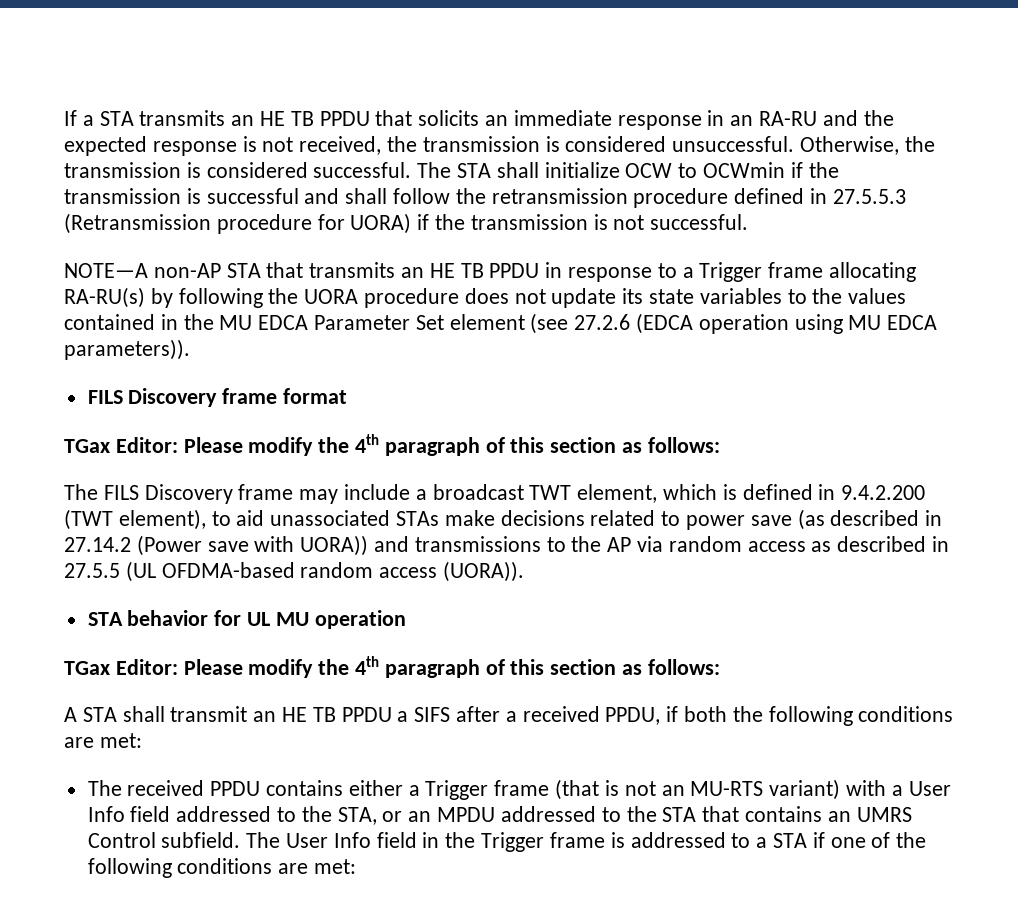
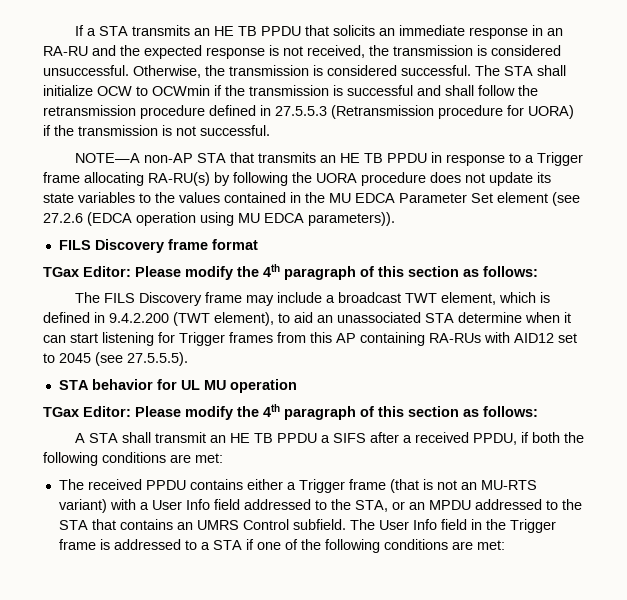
[270,509,943,530] [64,535,950,556] [64,561,525,582] unassociated STAs make decisions related to power save (as described in 27.14.2 (Power save with UORA)) and transmissions to the AP via random access as described in 27.5.5 (UL OFDMA-based random access (UORA)). -> [317,312,571,323] [43,332,577,346] [43,352,188,366] an unassociated STA determine when it can start listening for Trigger frames from this AP containing RA-RUs with AID12 set to 2045 (see 27.5.5.5).

